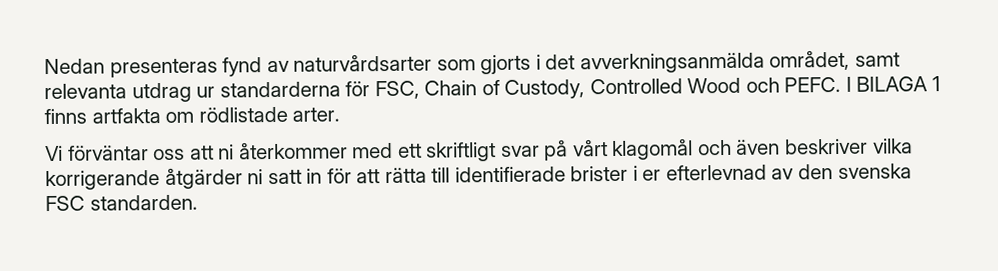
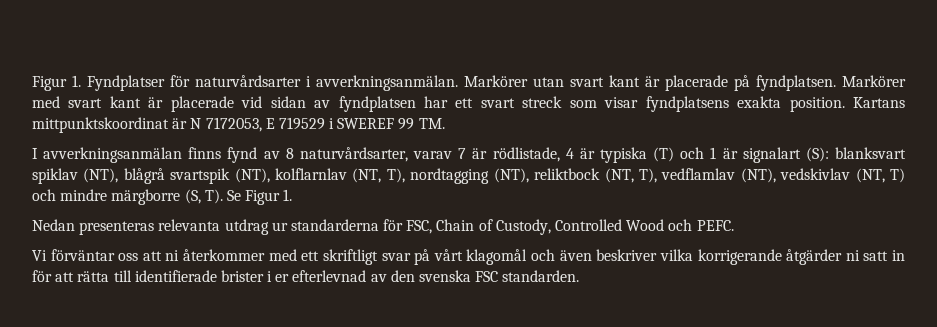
[44,49,900,78] Nedan presenteras fynd av naturvårdsarter som gjorts i det avverkningsanmälda området, samt -> [32,75,906,91] [32,96,906,112] [32,117,445,133] [32,147,906,163] [32,168,905,184] [32,189,293,205] [32,219,155,235] Figur 1. Fyndplatser för naturvårdsarter i avverkningsanmälan. Markörer utan svart kant är placerade på fyndplatsen. Markörer med svart kant är placerade vid sidan av fyndplatsen har ett svart streck som visar fyndplatsens exakta position. Kartans mittpunktskoordinat är N 7172053, E 719529 i SWEREF 99 TM. // I avverkningsanmälan finns fynd av 8 naturvårdsarter, varav 7 är rödlistade, 4 är typiska (T) och 1 är signalart (S): blanksvart spiklav (NT), blågrå svartspik (NT), kolflarnlav (NT, T), nordtagging (NT), reliktbock (NT, T), vedflamlav (NT), vedskivlav (NT, T) och mindre märgborre (S, T). Se Figur 1. // Nedan presenteras
[845,76,941,92] [44,106,341,125] I BILAGA 1 finns artfakta om rödlistade arter. -> (734, 225) none

